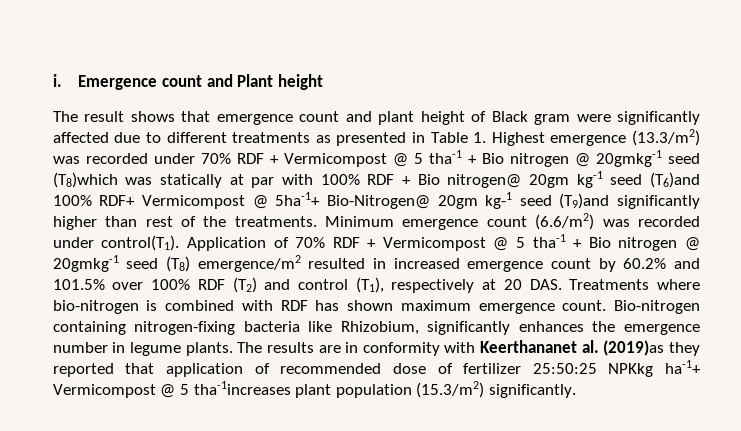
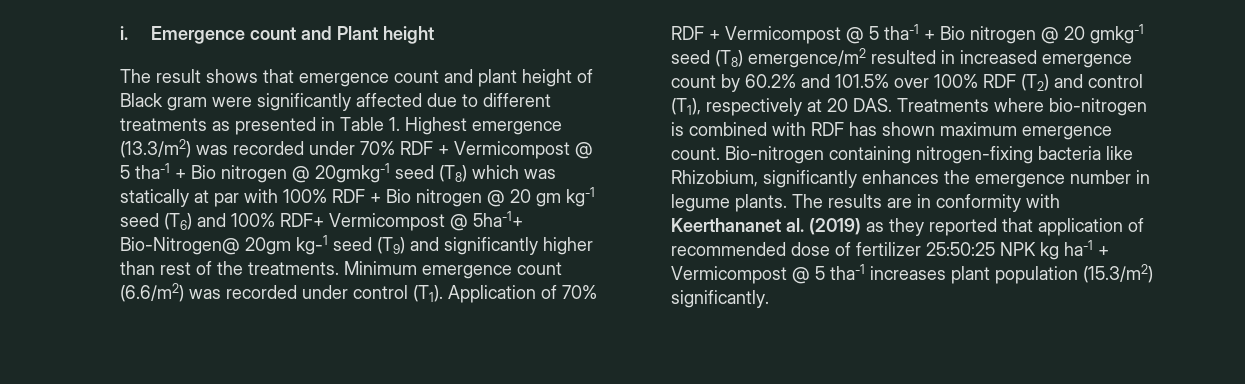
[52,172,118,188] (T8)which -> [438,165,519,182] (T8) which
[447,171,700,188] nitrogen@ 20gm kg-1 seed (T6)and -> [415,187,595,207] [119,213,226,230] nitrogen @ 20 gm kg-1 seed (T6) and
[559,193,610,209] (T9)and -> [376,237,439,254] (T9) and
[101,235,180,251] control(T1). -> [352,285,443,302] control (T1).
[52,255,119,272] 20gmkg-1 -> [1063,24,1144,44] 20 gmkg-1
[603,340,665,356] (2019)as -> [808,218,884,235] (2019) as
[608,360,701,377] [52,381,291,398] NPKkg ha-1+ Vermicompost @ 5 tha-1increases -> [999,240,1109,260] [670,264,946,284] NPK kg ha-1 + Vermicompost @ 5 tha-1 increases

